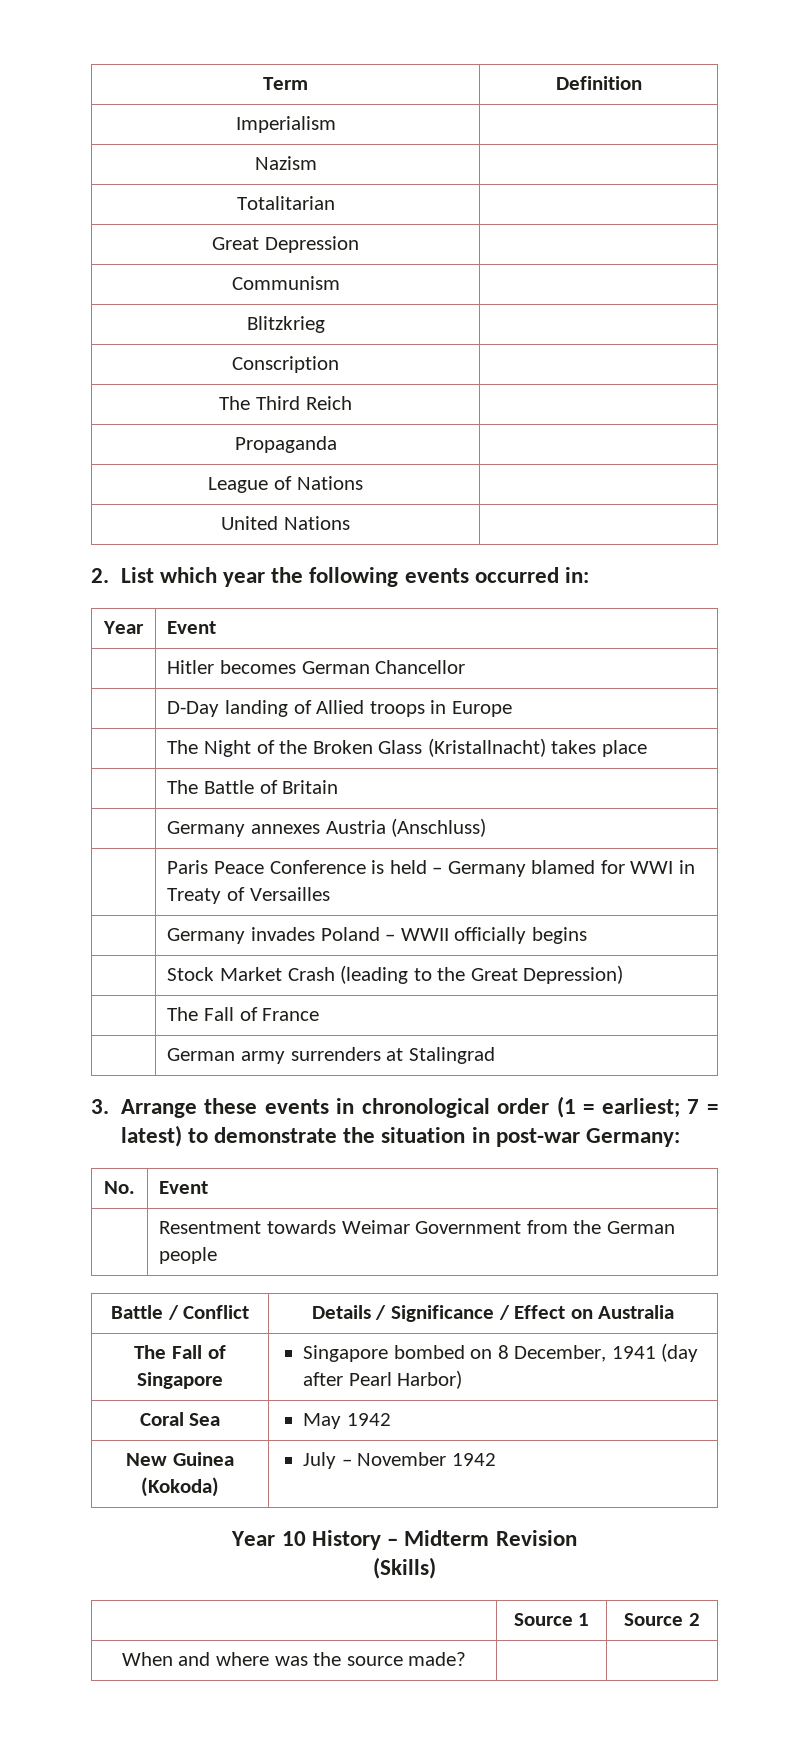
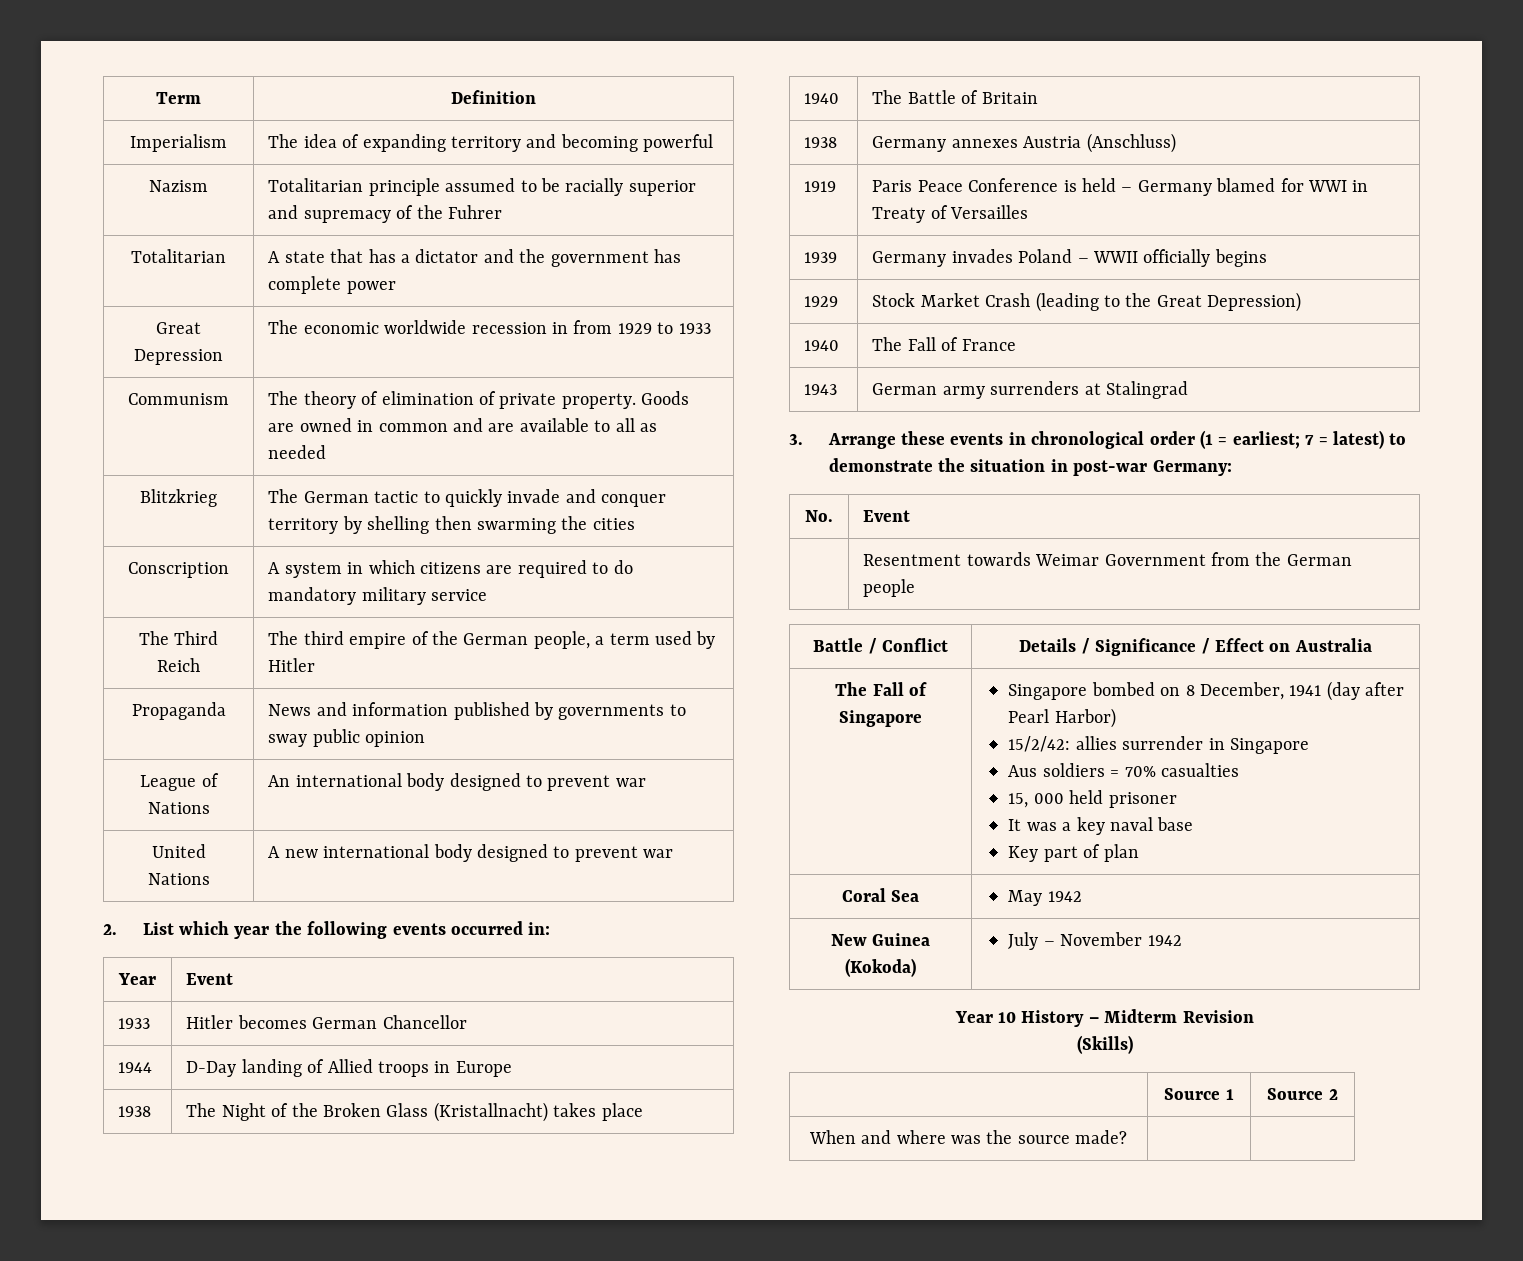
[254,156,317,170] [236,196,335,210] [212,236,359,253] [231,276,340,290] [246,316,325,333] [232,356,339,373] [219,396,352,410] [234,436,337,453] [208,476,363,493] [221,516,350,530] // Nazism | // Totalitarian | // Great Depression | // Communism | // Blitzkrieg | // Conscription | // The Third Reich | // Propaganda | // League of Nations | // United Nations | -> [268,134,714,152] [149,180,208,192] [268,178,696,196] [268,205,503,223] [131,249,226,263] [268,249,682,267] [268,276,396,294] [156,322,201,334] [134,349,223,365] [268,320,711,334] [128,393,229,405] [268,391,690,409] [268,418,658,432] [268,445,327,459] [140,489,217,507] [268,489,667,507] [268,516,635,534] [128,562,229,578] [268,560,633,578] [268,587,488,605] [138,631,219,645] [157,658,200,672] [268,631,716,649] [268,658,316,672] [131,702,226,720] [268,702,686,720] [268,729,426,747] [140,773,219,791] [147,802,210,814] [268,773,646,791] [151,844,206,858] [147,873,210,885] [268,844,674,862] The idea of expanding territory and becoming powerful // Nazism | Totalitarian principle assumed to be racially superior and supremacy of the Fuhrer // Totalitarian | A state that has a dictator and the government has complete power // Great Depression | The economic worldwide recession in from 1929 to 1933 // Communism | The theory of elimination of private property. Goods are owned in common and are available to all as needed // Blitzkrieg | The German tactic to quickly invade and conquer territory by shelling then swarming the cities // Conscription | A system in which citizens are required to do mandatory military service // The Third Reich | The third empire of the German people, a term used by Hitler // Propaganda | News and information published by governments to sway public opinion // League of Nations | An international body designed to prevent war // United Nations | A new international body designed to prevent war
(217, 627) none -> [118,1018,151,1029] 1933
(466, 667) none -> [118,1062,153,1073] 1944
(512, 709) none -> [118,1106,152,1117] 1938
(647, 748) none -> [804,93,840,104] 1940
(339, 787) none -> [804,137,838,148] 1938
(487, 827) none -> [804,181,837,192] 1919
(330, 894) none -> [804,252,838,263] 1939
(587, 935) none -> [804,296,839,307] 1929
(624, 974) none -> [804,340,840,351] 1940
(320, 1014) none -> [804,384,838,395] 1943
(463, 1379) none -> [1008,736,1310,754] [1008,763,1240,777] [1008,790,1177,808] [1008,817,1194,835] [1008,844,1139,862] // 15/2/42: allies surrender in Singapore // Aus soldiers = 70% casualties // 15, 000 held prisoner // It was a key naval base // Key part of plan

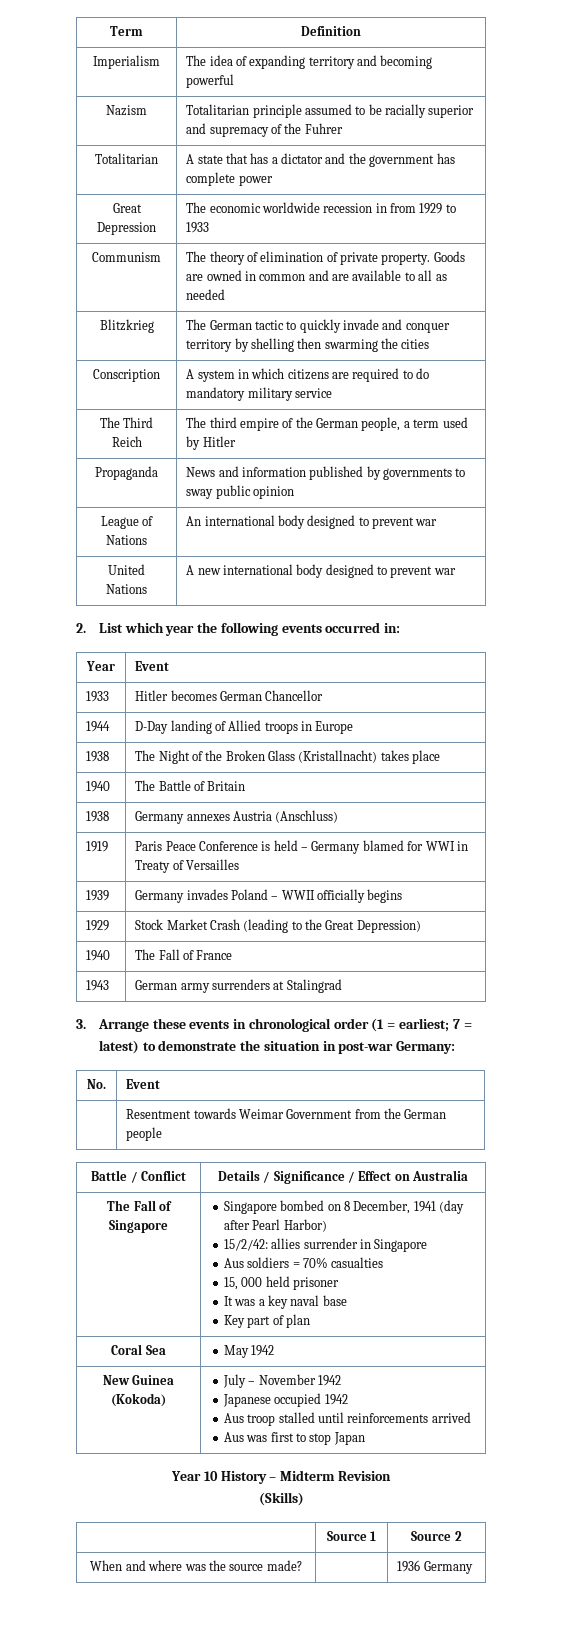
(1182, 940) none -> [222,1393,348,1407] [223,1412,471,1426] [223,1432,365,1445] // Japanese occupied 1942 // Aus troop stalled until reinforcements arrived // Aus was first to stop Japan
(1128, 1137) none -> [397,1560,473,1574] 1936 Germany

